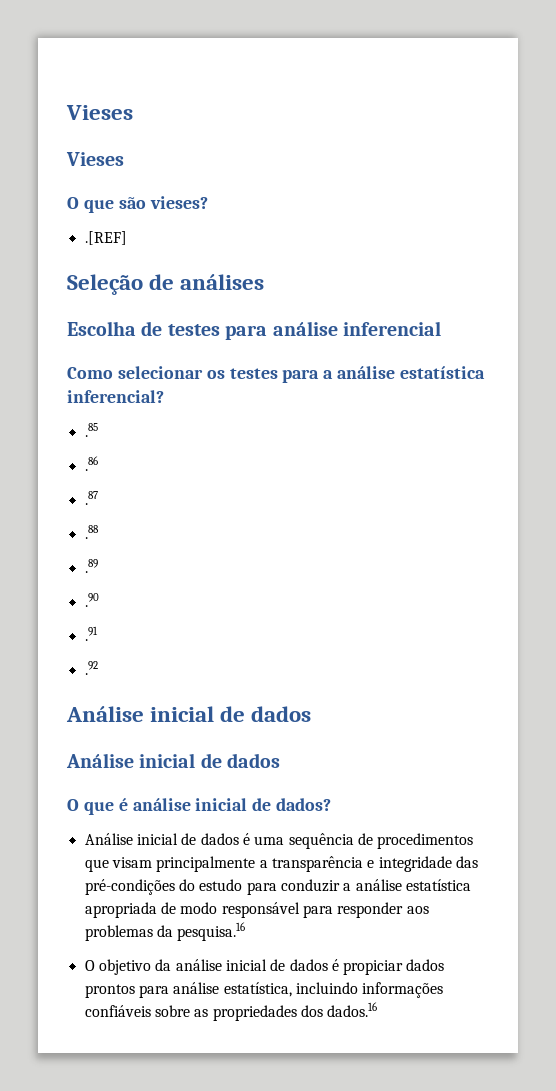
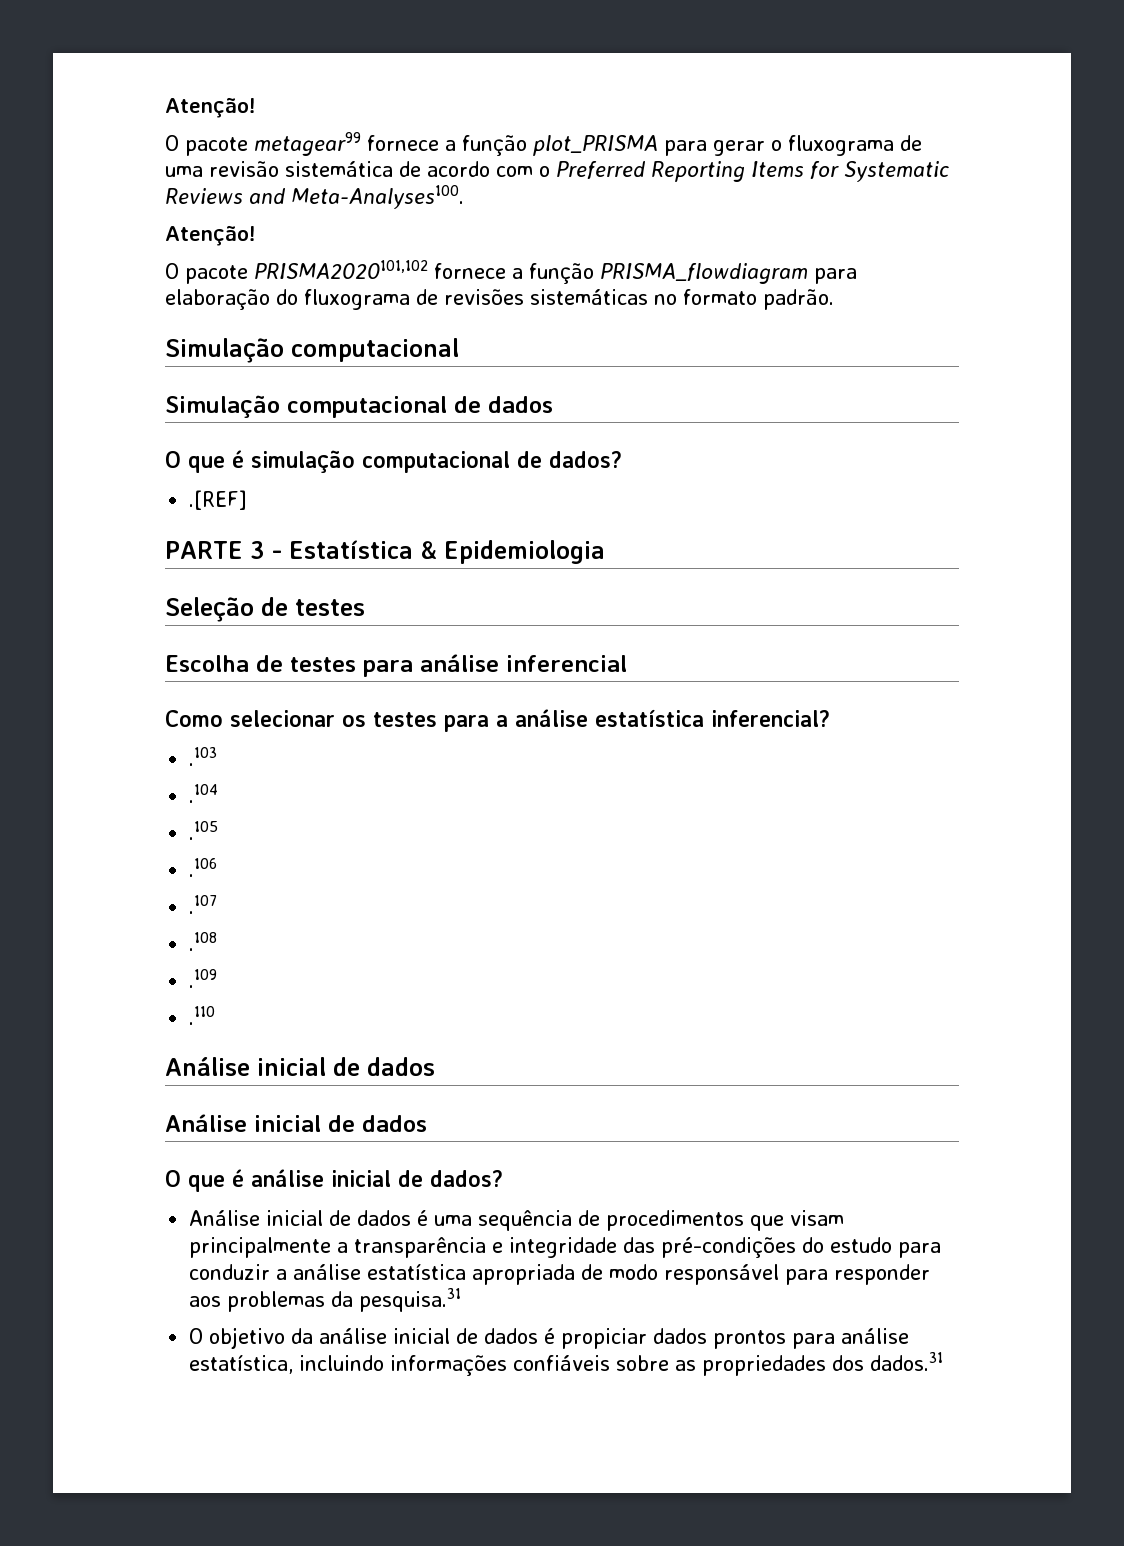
[66,105,133,120] [66,152,124,166] [67,196,208,213] [84,231,127,245] Vieses // Vieses // O que são vieses? // .[REF] -> [165,97,256,118] [165,132,922,156] [165,161,949,182] [165,185,464,209] [165,225,256,246] [165,260,857,284] [165,289,834,310] [165,338,459,363] [165,395,553,418] [165,450,622,473] [189,490,248,510] [165,540,605,564] Atenção! // O pacote metagear99 fornece a função plot_PRISMA para gerar o fluxograma de uma revisão sistemática de acordo com o Preferred Reporting Items for Systematic Reviews and Meta-Analyses100. // Atenção! // O pacote PRISMA2020101,102 fornece a função PRISMA_flowdiagram para elaboração do fluxograma de revisões sistemáticas no formato padrão. // Simulação computacional // Simulação computacional de dados // O que é simulação computacional de dados? // .[REF] // PARTE 3 - Estatística & Epidemiologia
[180,274,265,290] análises -> [295,599,365,616] testes
[84,423,98,437] [84,456,98,471] [84,491,98,505] [84,525,99,539] [84,559,98,573] [84,593,99,607] [84,626,98,641] [84,661,98,675] .85 // .86 // .87 // .88 // .89 // .90 // .91 // .92 -> [189,747,218,766] [189,784,219,803] [189,821,219,840] [189,858,218,877] [189,895,218,914] [189,932,218,951] [189,969,218,988] [189,1006,216,1025] .103 // .104 // .105 // .106 // .107 // .108 // .109 // .110
[177,922,246,941] pesquisa.16 -> [359,1288,462,1312] pesquisa.31
[327,1002,378,1017] dados.16 -> [870,1352,944,1371] dados.31

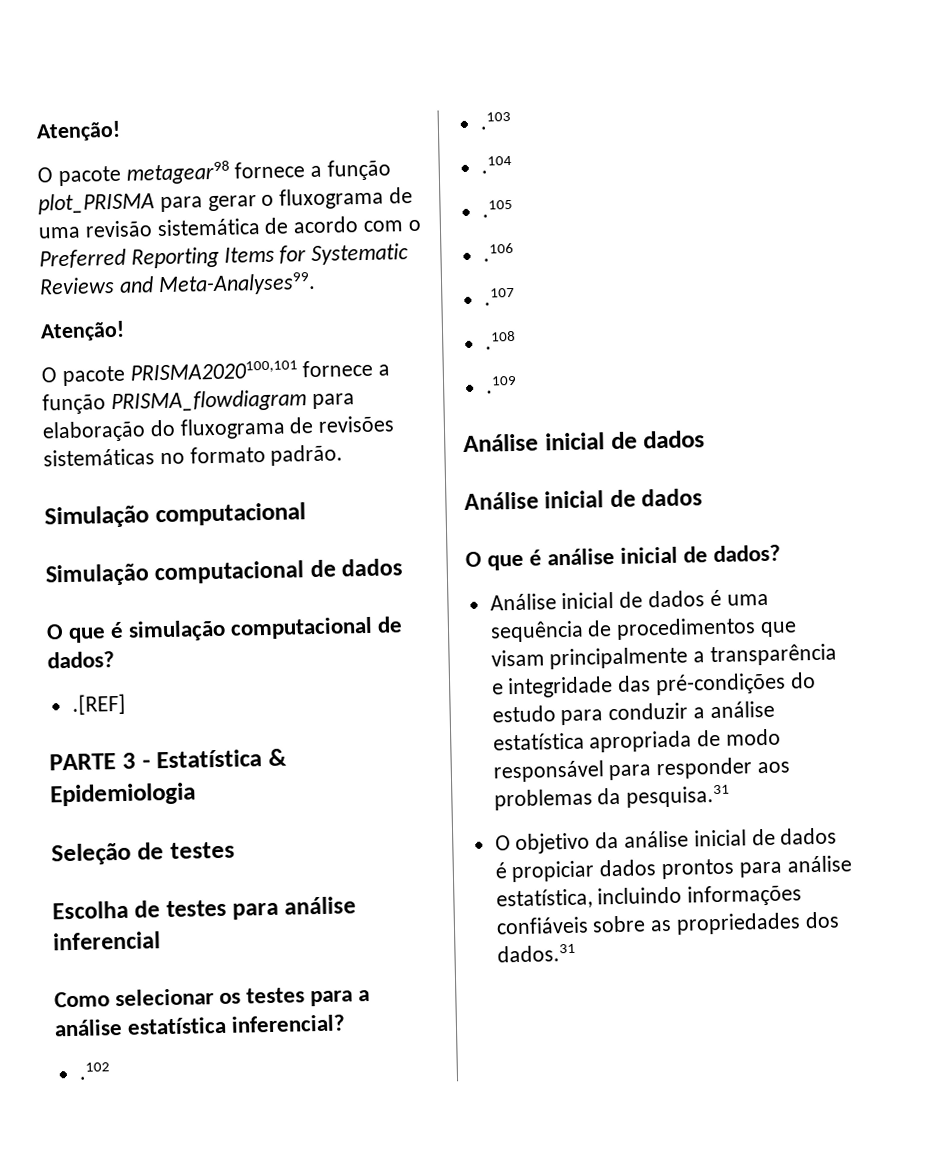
[165,97,256,118] [165,132,361,156] Atenção! // O pacote metagear99 -> [36,120,121,142] [37,160,230,187] Atenção! // O pacote metagear98
[291,185,464,209] [165,225,256,246] [165,260,428,284] Meta-Analyses100. // Atenção! // O pacote PRISMA2020101,102 -> [157,271,316,297] [40,320,125,342] [41,360,298,387] Meta-Analyses99. // Atenção! // O pacote PRISMA2020100,101
(830, 718) none -> [78,1062,110,1080] // .102
[189,1006,216,1025] // .110 -> (517, 384) none

